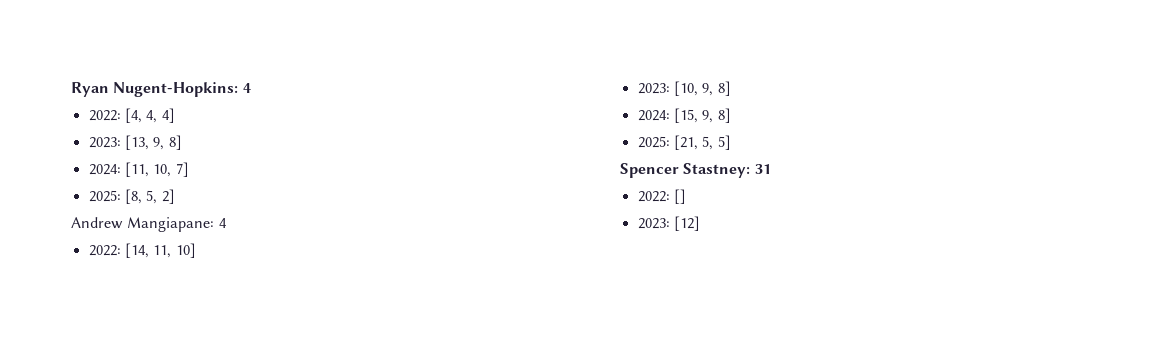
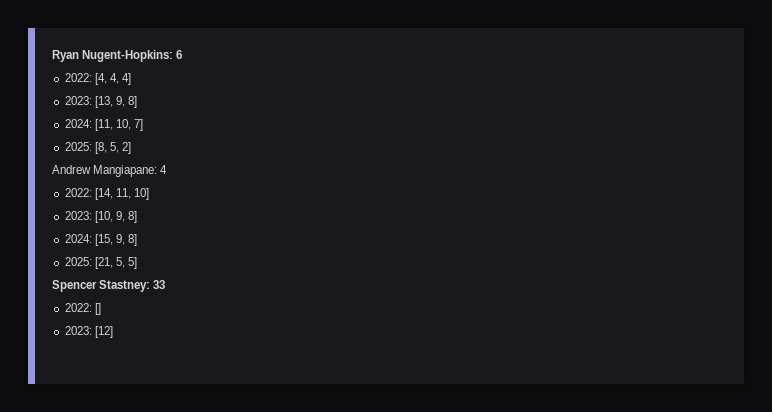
[242,83,251,93] 4 -> [176,50,183,59] 6
[754,164,771,174] 31 -> [153,280,166,289] 33

